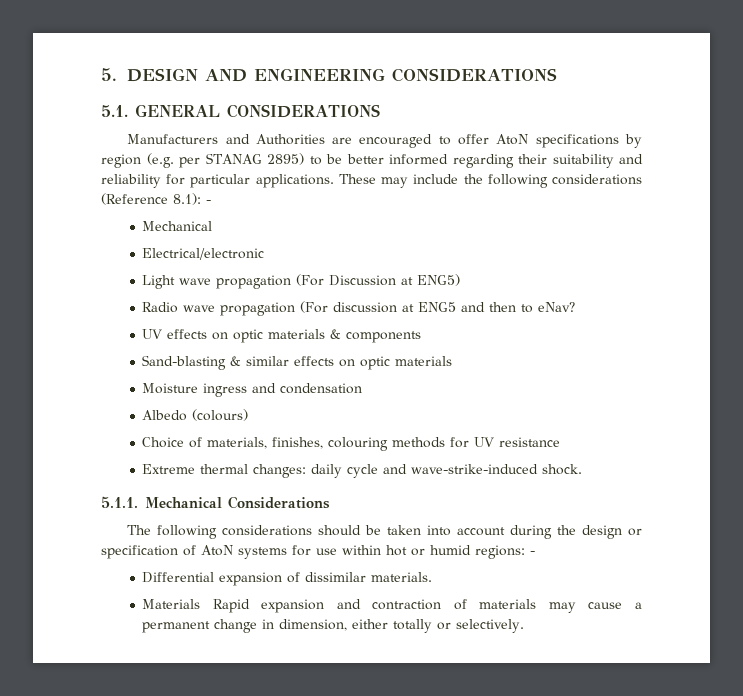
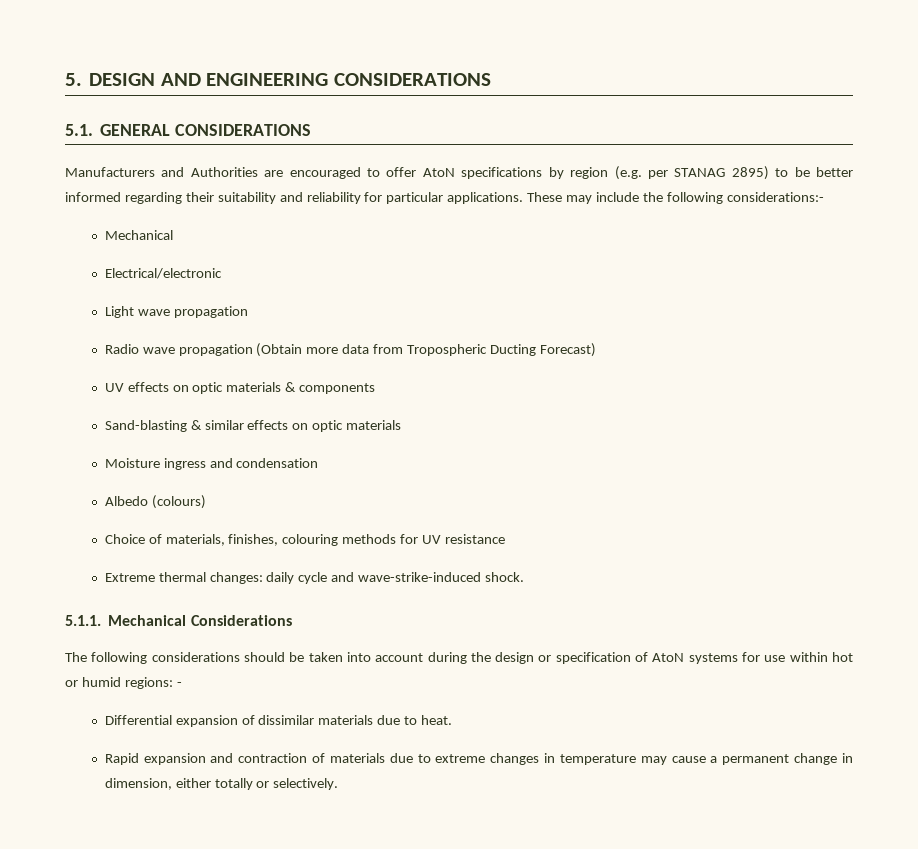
[552,174,642,185] [101,193,211,205] considerations (Reference 8.1): - -> [726,192,824,202] considerations:-
[296,274,461,286] (For Discussion at ENG5) -> (248, 312) none
[300,301,576,313] (For discussion at ENG5 and then to eNav? -> [256,343,596,357] (Obtain more data from Tropospheric Ducting Forecast)
[371,572,433,582] [142,599,201,609] materials. // Materials -> [318,715,453,725] materials due to heat. //
(537, 604) none -> [389,753,636,765] due to extreme changes in temperature

